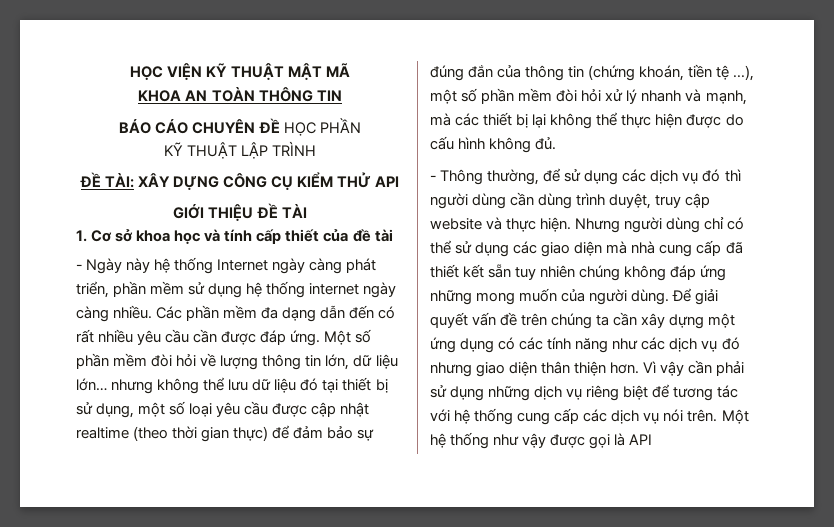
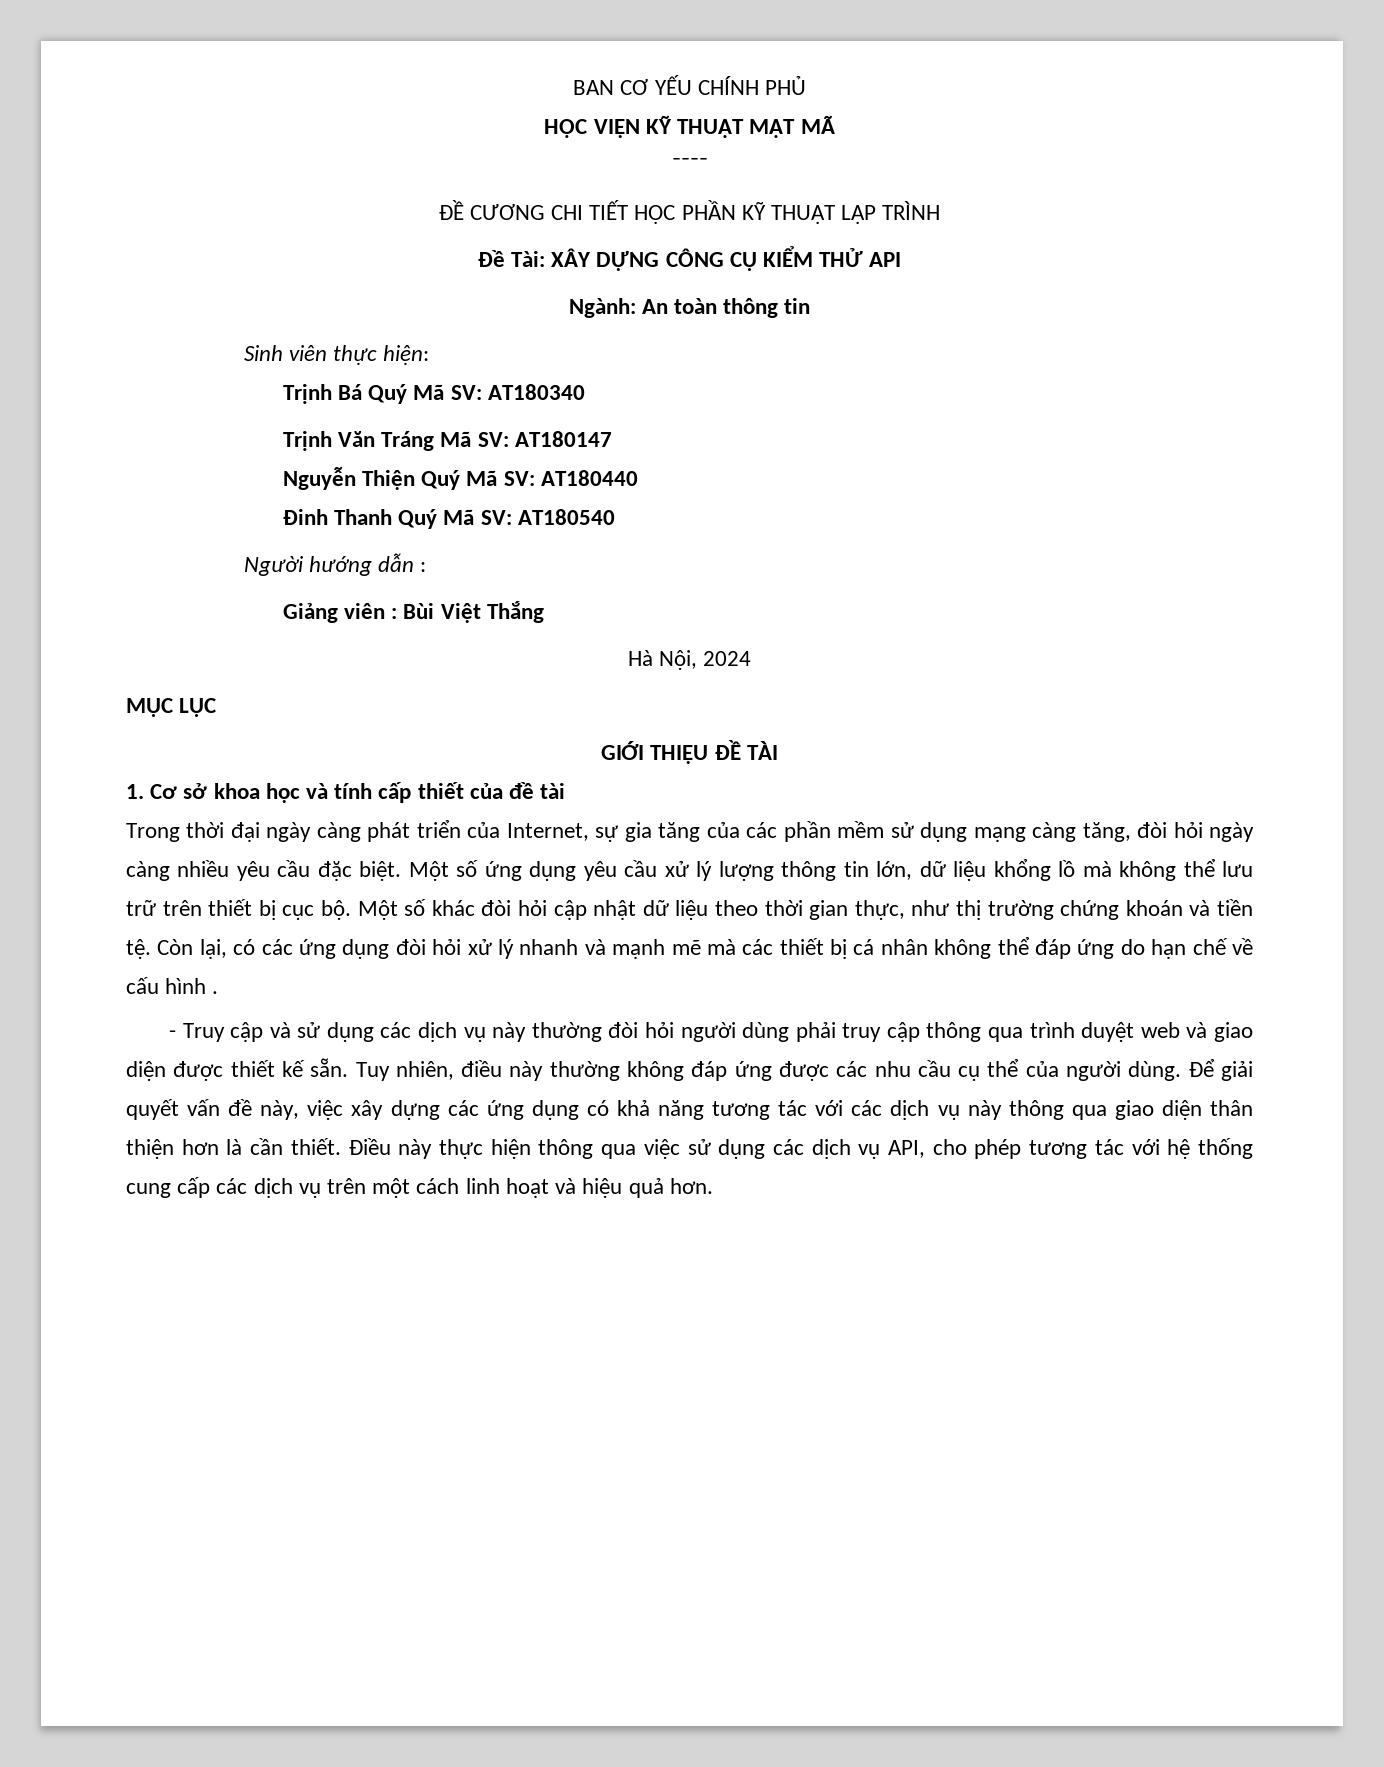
(130, 73) none -> [573,75,806,95] BAN CƠ YẾU CHÍNH PHỦ //
[138,87,342,102] [119,118,280,134] KHOA AN TOÀN THÔNG TIN // BÁO CÁO CHUYÊN ĐỀ -> [671,158,708,173] [438,200,629,220] ¯¯¯¯ // ĐỀ CƯƠNG CHI TIẾT
(361, 125) // -> (736, 210) none
[79,172,134,188] ĐỀ TÀI: -> [477,250,545,267] Đề Tài:
(400, 181) none -> [568,298,811,318] [243,345,430,365] [282,384,585,404] [282,431,612,451] [282,467,638,490] [282,509,615,529] [243,553,427,576] [282,601,544,623] [627,650,752,670] [126,698,217,717] // Ngành: An toàn thông tin // Sinh viên thực hiện: // Trịnh Bá Quý Mã SV: AT180340 // Trịnh Văn Tráng Mã SV: AT180147 // Nguyễn Thiện Quý Mã SV: AT180440 // Đinh Thanh Quý Mã SV: AT180540 // Người hướng dẫn : // Giảng viên : Bùi Việt Thắng // Hà Nội, 2024 // MỤC LỤC
[76,257,377,274] [76,281,397,298] [76,305,396,322] [76,329,372,346] [76,353,217,369] - Ngày này hệ thống Internet ngày càng phát triển, phần mềm sử dụng hệ thống internet ngày càng nhiều. Các phần mềm đa dạng dẫn đến có rất nhiều yêu cầu cần được đáp ứng. Một số phần mềm đòi hỏi về -> [126,820,1255,842] [126,860,713,881] Trong thời đại ngày càng phát triển của Internet, sự gia tăng của các phần mềm sử dụng mạng càng tăng, đòi hỏi ngày càng nhiều yêu cầu đặc biệt. Một số ứng dụng yêu cầu xử lý
[76,377,388,394] [76,401,370,418] [76,425,375,442] [430,64,755,81] [430,88,553,104] lớn… nhưng không thể lưu dữ liệu đó tại thiết bị sử dụng, một số loại yêu cầu được cập nhật realtime (theo thời gian thực) để đảm bảo sự đúng đắn của thông tin (chứng khoán, tiền tệ ...), một số phần mềm -> [993,859,1254,881] [126,899,1253,920] [126,939,390,959] khổng lồ mà không thể lưu trữ trên thiết bị cục bộ. Một số khác đòi hỏi cập nhật dữ liệu theo thời gian thực, như thị trường chứng khoán và tiền tệ. Còn lại, có các ứng dụng
[705,90,747,105] mạnh, -> [612,939,701,959] mạnh mẽ
[532,112,744,129] [430,136,557,153] [430,168,741,185] [430,192,711,209] [430,217,745,233] [430,240,743,257] [430,264,727,281] [430,288,558,305] lại không thể thực hiện được do cấu hình không đủ. // - Thông thường, để sử dụng các dịch vụ đó thì người dùng cần dùng trình duyệt, truy cập website và thực hiện. Nhưng người dùng chỉ có thể sử dụng các giao diện mà nhà cung cấp đã thiết kết sẵn tuy nhiên chúng không đáp ứng những mong muốn -> [853,937,1253,959] [126,977,219,994] [168,1022,1254,1042] [126,1058,1020,1081] cá nhân không thể đáp ứng do hạn chế về cấu hình . // - Truy cập và sử dụng các dịch vụ này thường đòi hỏi người dùng phải truy cập thông qua trình duyệt web và giao diện được thiết kế sẵn. Tuy nhiên, điều này thường không đáp ứng được các nhu cầu cụ thể
[521,312,638,329] trên chúng ta cần -> [260,1100,344,1120] này, việc
[708,313,736,328] một -> [447,1100,479,1116] các
[519,337,740,353] [430,360,745,377] [430,384,670,401] các tính năng như các dịch vụ đó nhưng giao diện thân thiện hơn. Vì vậy cần phải sử dụng những dịch vụ riêng biệt để -> [616,1100,1254,1120] [126,1138,1022,1159] khả năng tương tác với các dịch vụ này thông qua giao diện thân thiện hơn là cần thiết. Điều này thực hiện thông qua việc sử dụng các dịch vụ API, cho phép
[663,409,749,424] [430,432,653,449] nói trên. Một hệ thống như vậy được gọi là API -> [327,1178,713,1198] trên một cách linh hoạt và hiệu quả hơn.

